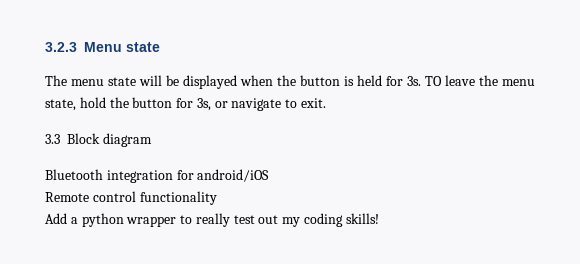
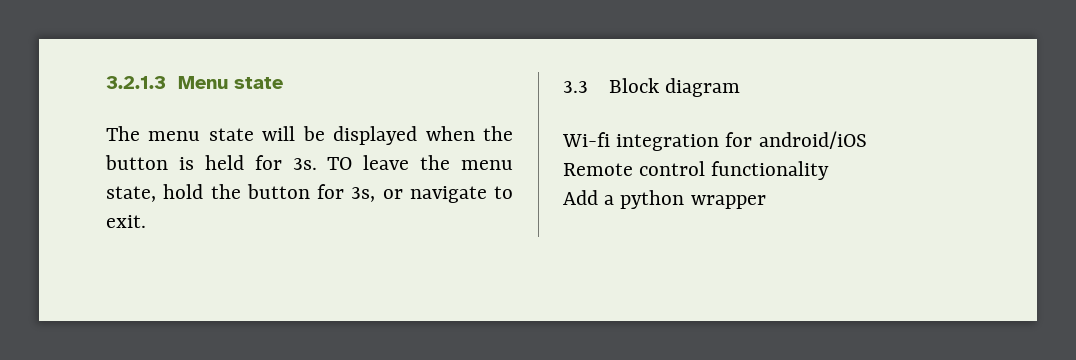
[45,42,77,52] 3.2.3 -> [106,76,166,89] 3.2.1.3
[45,169,103,180] Bluetooth -> [562,132,610,147] Wi-fi
[180,213,379,227] to really test out my coding skills! -> (766, 202) none

